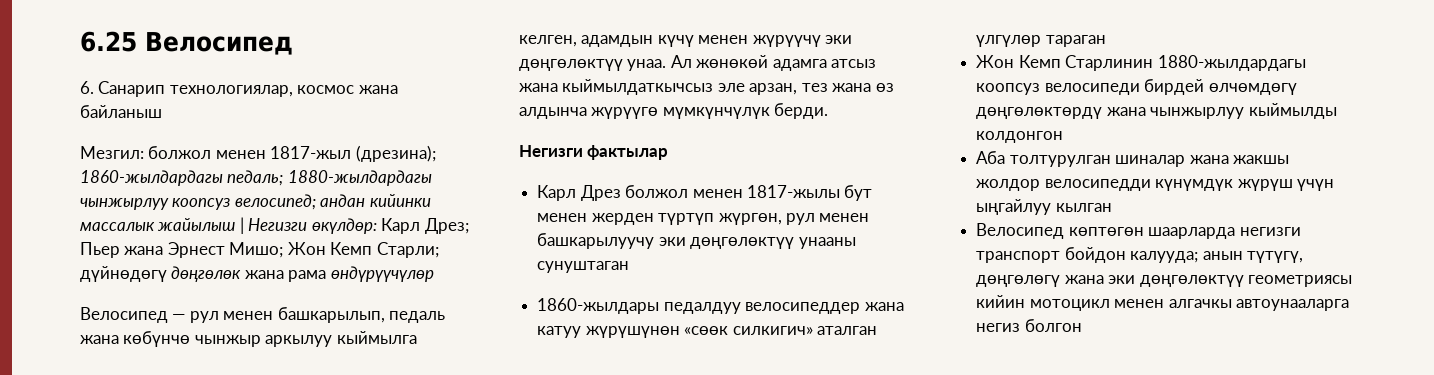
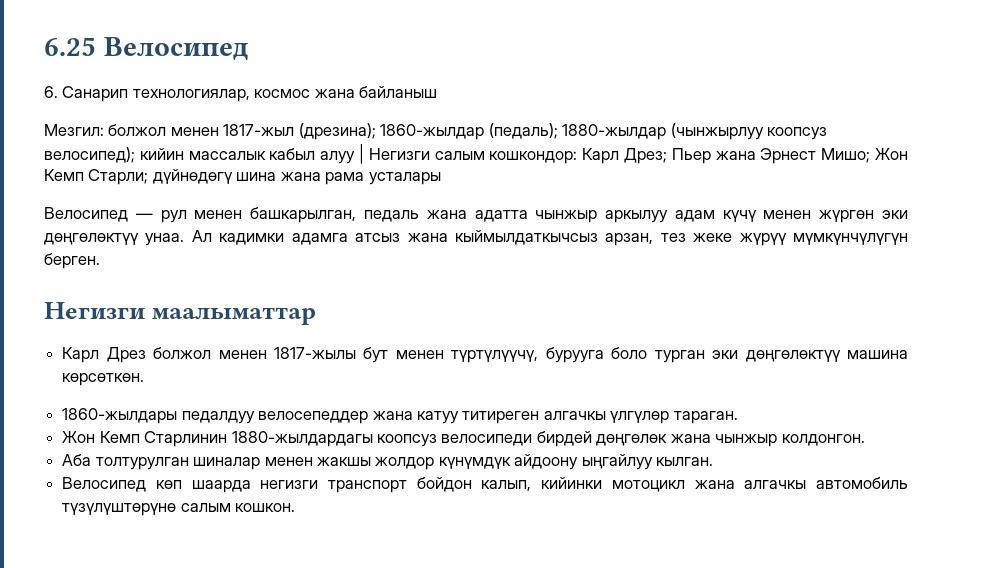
[80,170,432,186] [80,194,431,210] [80,217,377,234] 1860-жылдардагы педаль; 1880-жылдардагы чынжырлуу коопсуз велосипед; андан кийинки массалык жайылыш | Негизги өкүлдөр: -> [380,123,828,140] [44,144,578,164] 1860-жылдар (педаль); 1880-жылдар (чынжырлуу коопсуз велосипед); кийин массалык кабыл алуу | Негизги салым кошкондор:
[171,266,242,282] дөңгөлөк -> [236,172,277,181] шина
[330,266,434,282] өндүрүүчүлөр -> [368,172,441,185] усталары
[277,307,385,323] башкарылып, -> [250,207,357,223] башкарылган,
[123,331,191,347] көбүнчө -> [474,210,528,222] адатта
[336,331,417,344] [519,35,654,47] кыймылга келген, адамдын -> [674,210,715,222] адам
[752,35,821,47] жүрүүчү -> [819,210,875,223] жүргөн
[696,55,769,68] жөнөкөй -> [219,233,285,245] кадимки
[717,83,745,92] эле -> (598, 237) none
[832,83,894,92] [519,103,829,119] [519,145,669,160] жана өз алдынча жүрүүгө мүмкүнчүлүк берди. // Негизги фактылар -> [693,233,908,246] [44,253,100,269] [44,302,317,325] жеке жүрүү мүмкүнчүлүгүн берген. // Негизги маалыматтар
[591,213,870,225] [537,233,856,249] [537,261,630,273] жерден түртүп жүргөн, рул менен башкарылуучу эки дөңгөлөктүү унааны сунуштаган -> [451,347,909,363] [62,373,145,386] түртүлүүчү, бурууга боло турган эки дөңгөлөктүү машина көрсөткөн.
[745,302,861,314] велосипеддер -> [258,411,369,424] велосепеддер
[585,326,877,338] [976,35,1106,47] жүрүшүнөн «сөөк силкигич» аталган үлгүлөр тараган -> [462,411,738,424] титиреген алгачкы үлгүлөр тараган.
[1208,83,1297,95] [976,103,1337,119] [976,131,1064,143] өлчөмдөгү дөңгөлөктөрдү жана чынжырлуу кыймылды колдонгон -> [596,434,865,447] дөңгөлөк жана чынжыр колдонгон.
[1189,155,1229,164] жана -> [264,457,313,466] менен
[1044,179,1334,191] [976,199,1112,215] [976,223,1236,239] велосипедди күнүмдүк жүрүш үчүн ыңгайлуу кылган // Велосипед көптөгөн шаарларда -> [438,454,714,470] [62,477,251,493] күнүмдүк айдоону ыңгайлуу кылган. // Велосипед көп шаарда
[1130,251,1303,263] [976,275,1352,287] [976,295,1349,311] [976,319,1082,332] калууда; анын түтүгү, дөңгөлөгү жана эки дөңгөлөктүү геометриясы кийин мотоцикл менен алгачкы автоунааларга негиз болгон -> [481,477,908,492] [62,503,296,516] калып, кийинки мотоцикл жана алгачкы автомобиль түзүлүштөрүнө салым кошкон.

